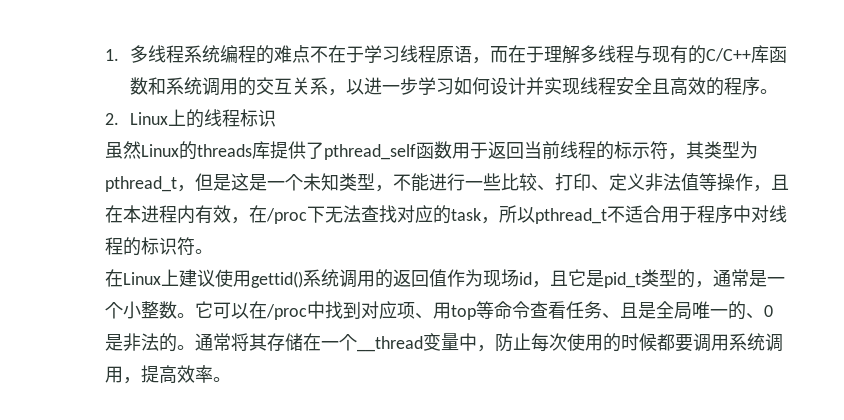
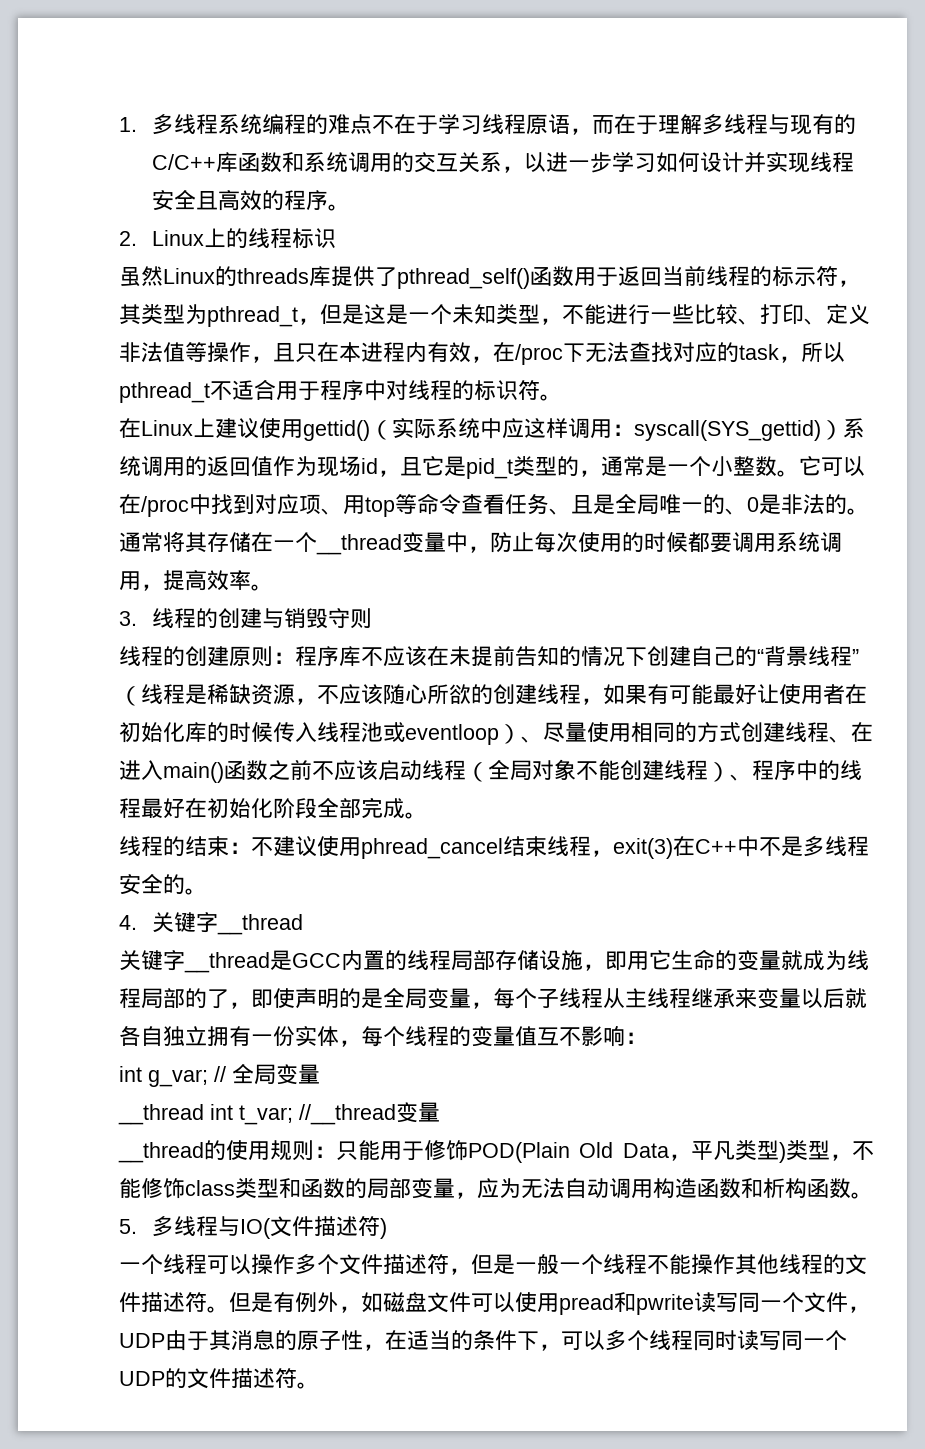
[323,144,416,160] pthread_self -> [396,268,530,289] pthread_self()
(789, 182) none -> [294,343,317,362] 只
(303, 279) none -> [369,418,843,441] （实际系统中应这样调用：syscall(SYS_gettid)）
(231, 379) none -> [118,608,373,629] [118,645,859,667] [118,684,867,706] [118,722,873,745] [118,759,862,783] [118,797,427,819] [118,836,869,859] [118,874,207,895] [118,912,304,935] [118,949,869,973] [118,988,867,1009] [118,1025,647,1047] [118,1064,320,1087] [117,1102,440,1125] [117,1140,874,1163] [118,1178,873,1199] [118,1216,388,1239] [118,1254,867,1275] [118,1292,870,1315] [118,1329,847,1351] [118,1368,319,1389] // 3.线程的创建与销毁守则 // 线程的创建原则：程序库不应该在未提前告知的情况下创建自己的“背景线程”（线程是稀缺资源，不应该随心所欲的创建线程，如果有可能最好让使用者在初始化库的时候传入线程池或eventloop）、尽量使用相同的方式创建线程、在进入main()函数之前不应该启动线程（全局对象不能创建线程）、程序中的线程最好在初始化阶段全部完成。 // 线程的结束：不建议使用phread_cancel结束线程，exit(3)在C++中不是多线程安全的。 // 4.关键字__thread // 关键字__thread是GCC内置的线程局部存储设施，即用它生命的变量就成为线程局部的了，即使声明的是全局变量，每个子线程从主线程继承来变量以后就各自独立拥有一份实体，每个线程的变量值互不影响： // int g_var; // 全局变量 // __thread int t_var; //__thread变量 // __thread的使用规则：只能用于修饰POD(Plain Old Data，平凡类型)类型，不能修饰class类型和函数的局部变量，应为无法自动调用构造函数和析构函数。 // 5.多线程与IO(文件描述符) // 一个线程可以操作多个文件描述符，但是一般一个线程不能操作其他线程的文件描述符。但是有例外，如磁盘文件可以使用pread和pwrite读写同一个文件，UDP由于其消息的原子性，在适当的条件下，可以多个线程同时读写同一个UDP的文件描述符。

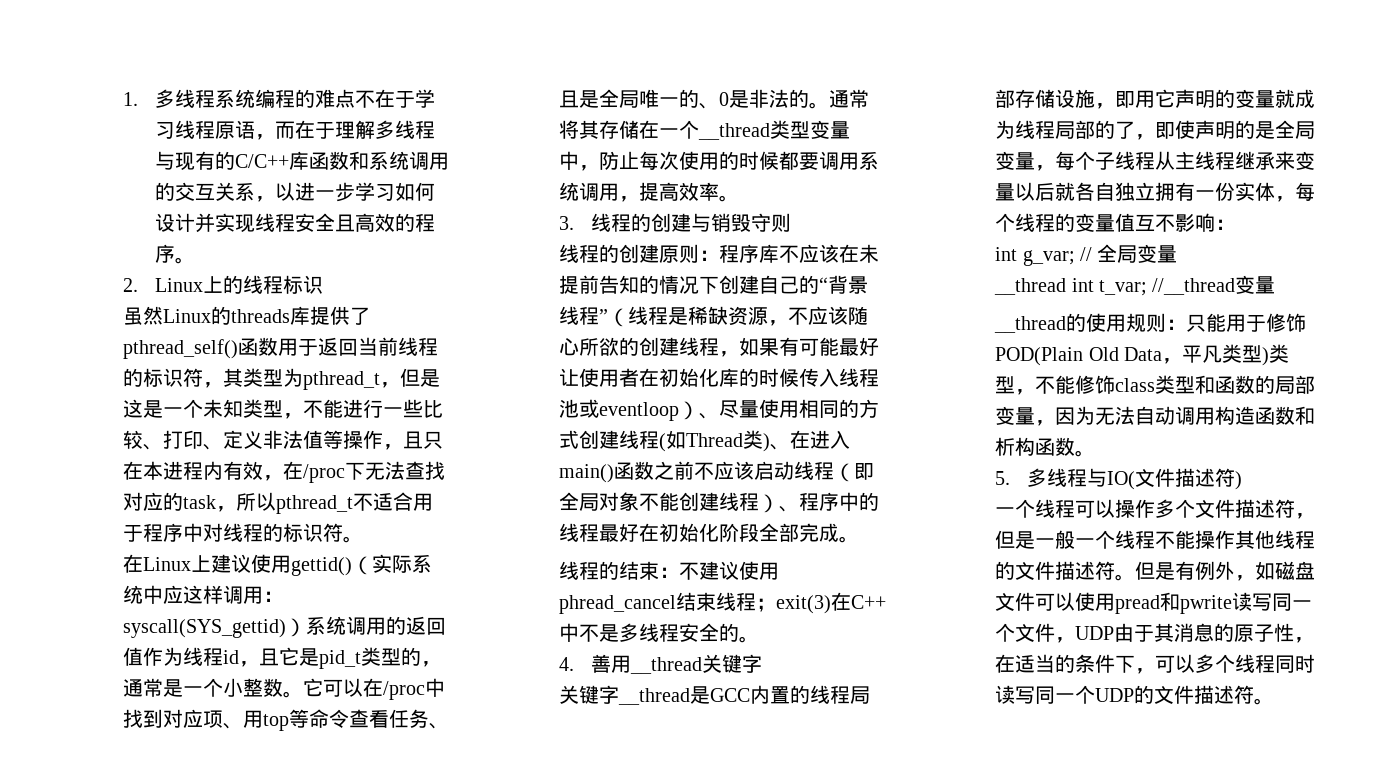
[793,267,816,286] 示 -> [163,368,184,387] 识
[316,456,361,477] 现场 -> [183,647,224,666] 线程
(402, 544) none -> [770,120,811,139] 类型
(829, 732) none -> [659,430,771,452] (如Thread类)
(488, 772) none -> [854,463,875,480] 即
[590,850,613,857] ， -> [756,598,777,612] ；
[152,912,304,935] 关键字__thread -> [591,654,763,674] 善用__thread关键字
[670,949,715,971] 生命 -> [1175,89,1216,108] 声明
[476,1178,499,1199] 应 -> [1055,407,1076,425] 因

